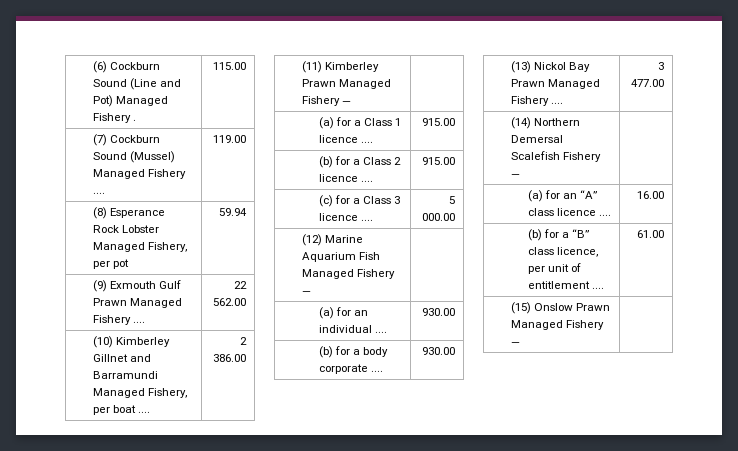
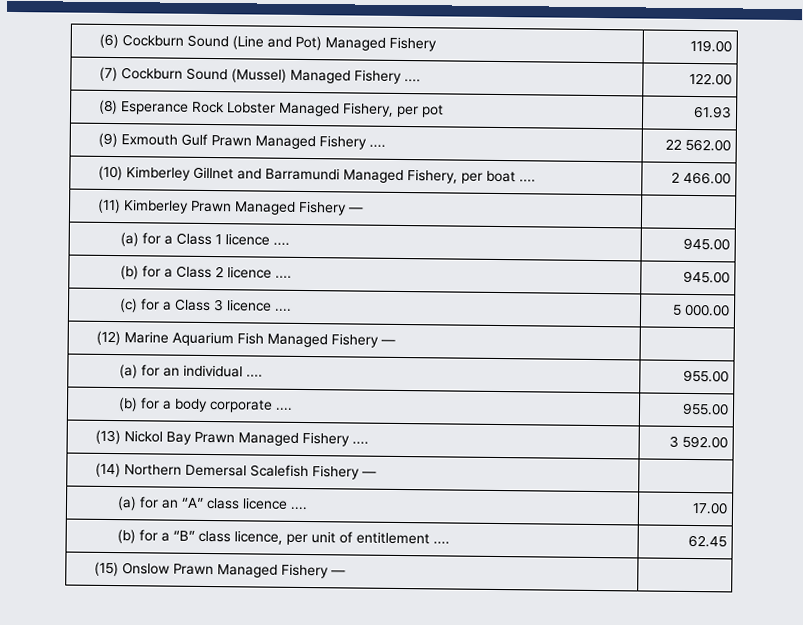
[133,119,137,121] [212,62,246,70] . | 115.00 -> [689,39,732,53] | 119.00
[212,135,246,143] 119.00 -> [688,72,732,86] 122.00
[218,208,247,216] 59.94 -> [693,105,732,119] 61.93
[212,354,246,362] 386.00 -> [682,171,731,185] 466.00
[421,118,455,126] 915.00 -> [682,237,730,251] 945.00
[421,157,455,165] 915.00 -> [682,270,730,284] 945.00
[421,308,455,316] 930.00 -> [682,369,729,383] 955.00
[421,347,455,355] 930.00 -> [681,402,729,416] 955.00
[630,79,664,87] 477.00 -> [681,435,728,449] 592.00
[636,191,664,199] 16.00 -> [691,502,728,515] 17.00
[636,230,664,238] 61.00 -> [687,534,727,548] 62.45

